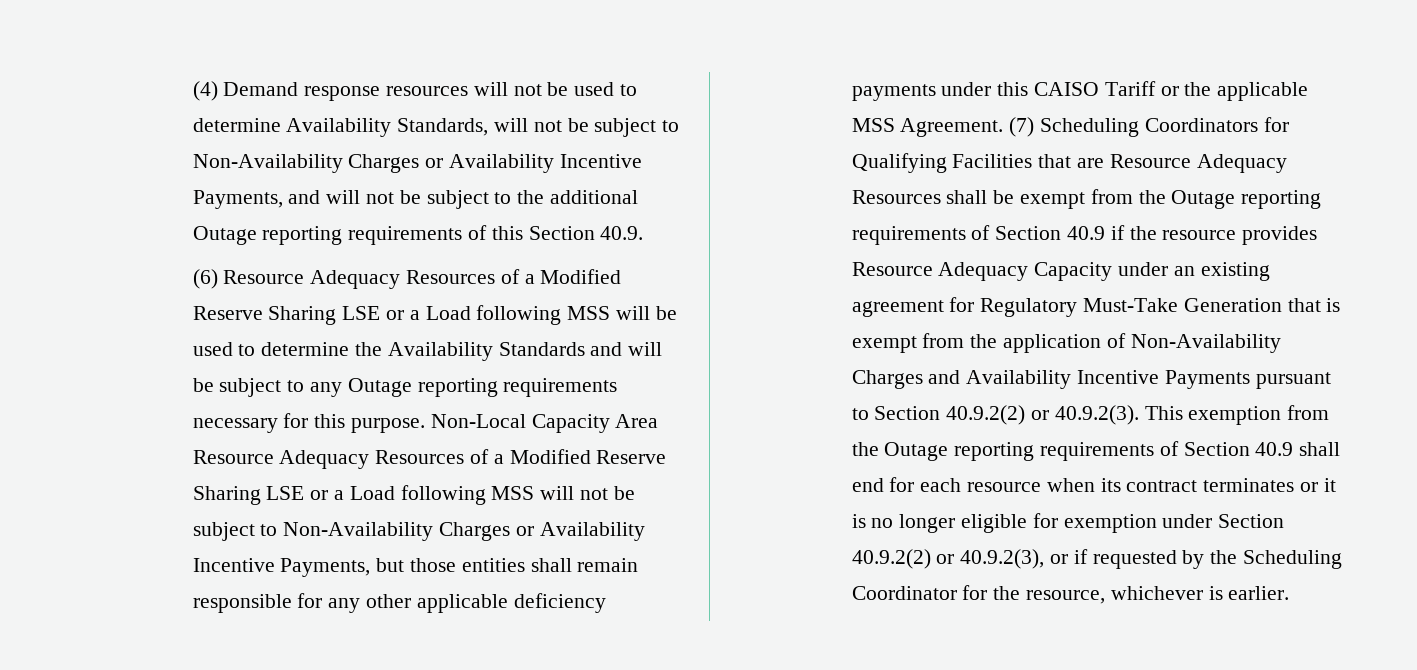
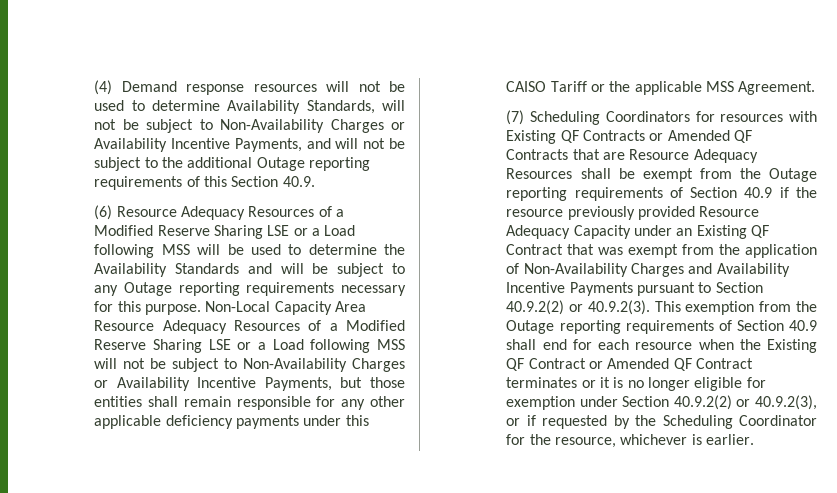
(1004, 127) none -> (816, 88) //
[851,153,1033,173] Qualifying Facilities -> [720,111,817,122] [506,130,753,144] [506,149,569,160] resources with Existing QF Contracts or Amended QF Contracts
[1242,226,1318,245] provides -> [567,206,696,220] previously provided
[1200,262,1270,281] [851,297,1341,317] existing agreement for Regulatory Must-Take Generation that is -> [696,225,770,239] [506,244,624,255] Existing QF Contract that was
[1100,478,1198,492] its contract -> [739,339,817,353] [506,358,754,371] the Existing QF Contract or Amended QF Contract

